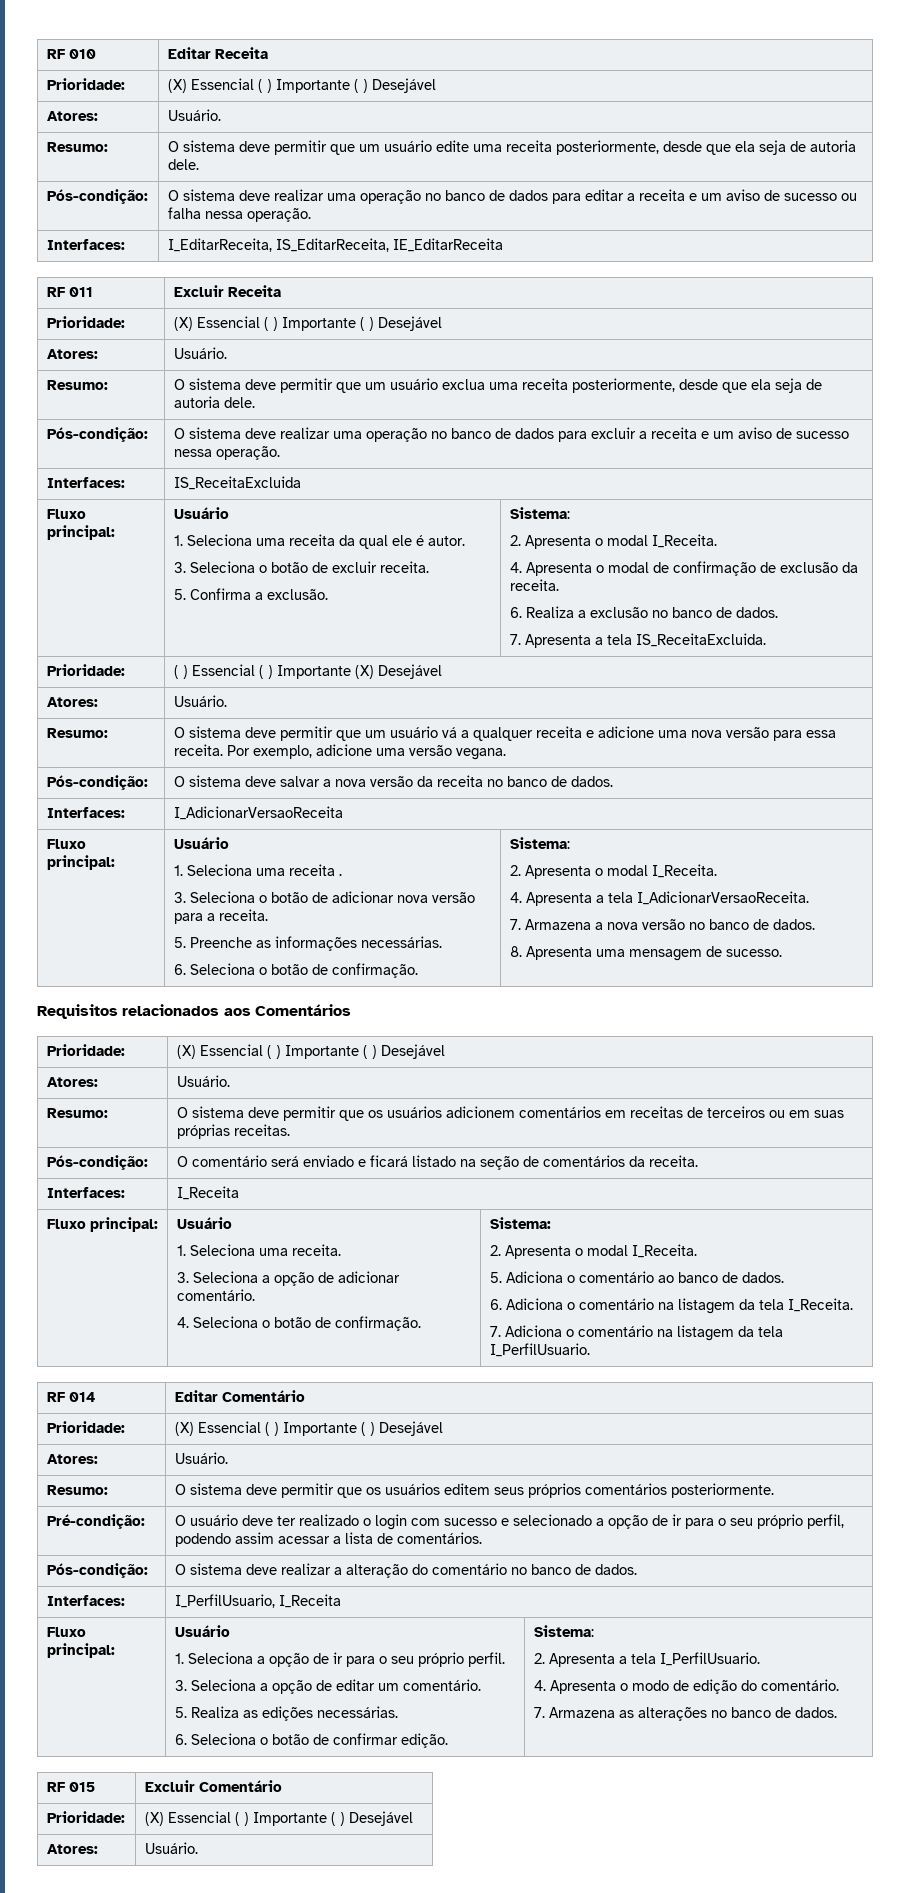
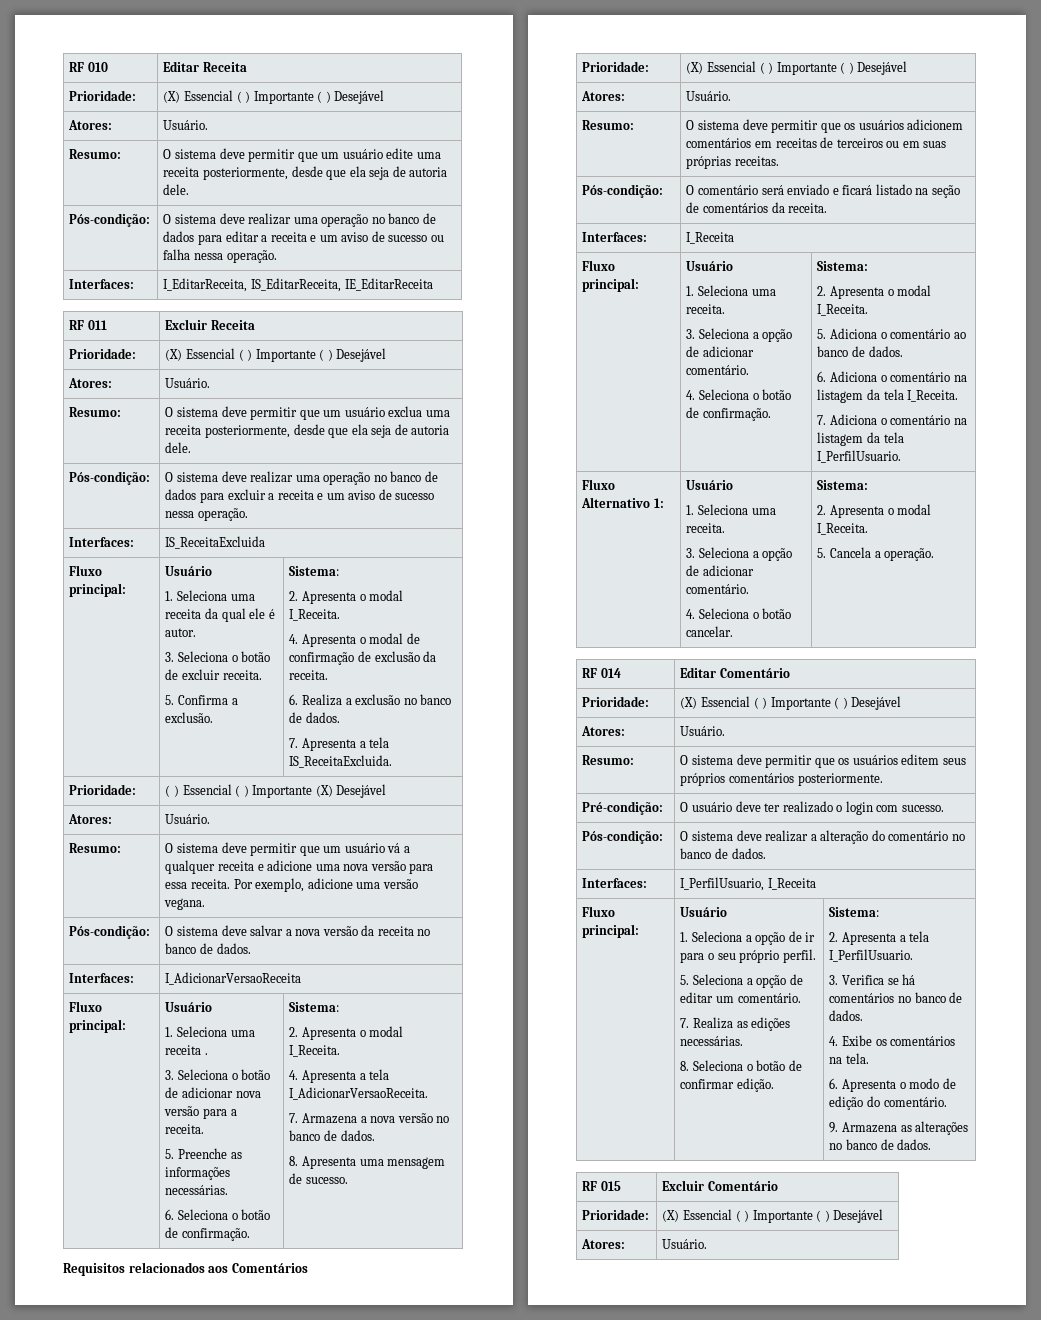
(590, 1350) none -> [582,479,616,490] [581,497,664,508] [686,480,734,490] [686,504,776,515] [686,523,726,533] [686,547,793,561] [686,565,754,576] [686,584,750,594] [686,608,792,619] [686,626,734,637] [817,480,869,490] [817,504,932,518] [817,523,869,535] [817,547,935,561] // Fluxo Alternativo 1: | Usuário // 1. Seleciona uma receita. // 3. Seleciona a opção de adicionar comentário. // 4. Seleciona o botão cancelar. | Sistema: // 2. Apresenta o modal I_Receita. // 5. Cancela a operação.
[443,1514,844,1529] [174,1532,482,1547] sucesso e selecionado a opção de ir para o seu próprio perfil, podendo assim acessar a lista de comentários. -> [901,805,944,812] sucesso.
[174,1680,187,1691] 3. -> [680,975,690,985] 5.
[174,1707,187,1718] 5. -> [680,1018,690,1028] 7.
[174,1734,187,1745] 6. -> [680,1061,690,1071] 8.
[533,1680,546,1691] 4. -> [829,974,916,985] [829,992,963,1003] [829,1010,864,1021] [829,1035,956,1046] [829,1053,869,1064] [829,1078,839,1089] 3. Verifica se há comentários no banco de dados. // 4. Exibe os comentários na tela. // 6.
[533,1707,545,1718] 7. -> [829,1122,839,1133] 9.

